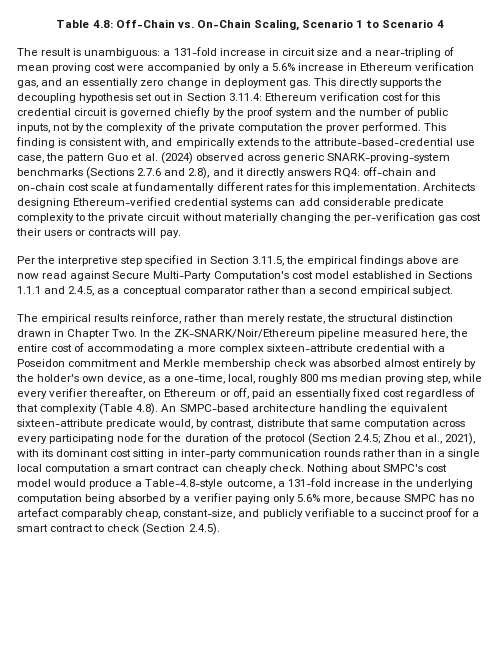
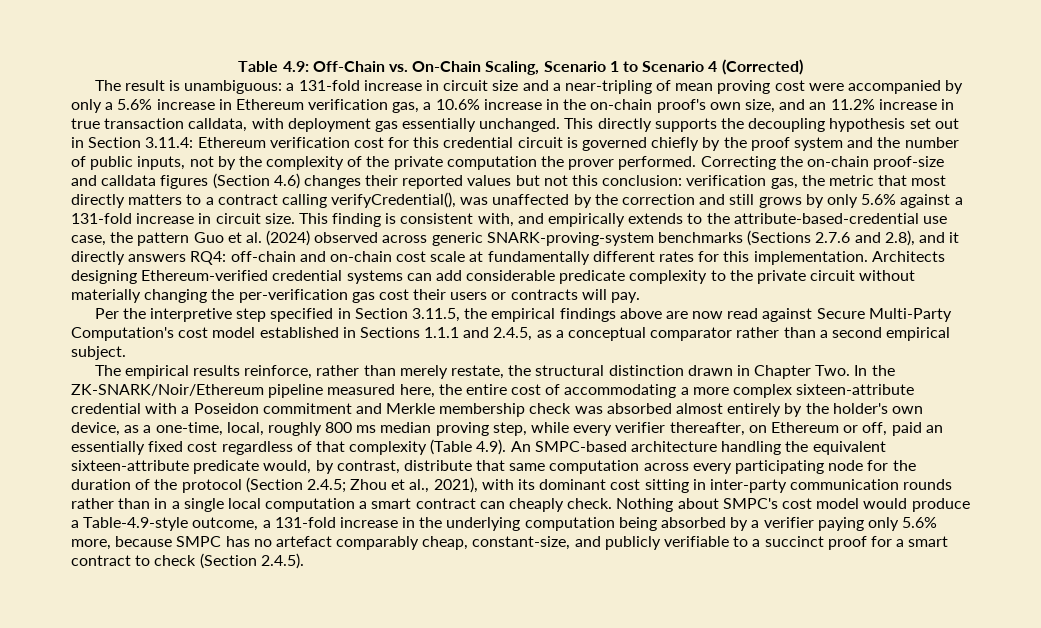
[92,20,113,28] 4.8: -> [282,61,309,72] 4.9:
(444, 24) none -> [721,59,803,75] (Corrected)
[41,78,311,88] and an essentially zero change in deployment gas. -> [423,99,954,113] [71,118,561,132] a 10.6% increase in the on-chain proof's own size, and an 11.2% increase in true transaction calldata, with deployment gas essentially unchanged.
(422, 127) none -> [700,156,945,170] [71,173,947,189] [71,192,963,208] [71,213,295,224] Correcting the on-chain proof-size and calldata figures (Section 4.6) changes their reported values but not this conclusion: verification gas, the metric that most directly matters to a contract calling verifyCredential(), was unaffected by the correction and still grows by only 5.6% against a 131-fold increase in circuit size.
[136,403,159,415] 4.8). -> [476,439,507,455] 4.9).
[145,479,224,489] Table-4.8-style -> [83,517,189,531] Table-4.9-style

